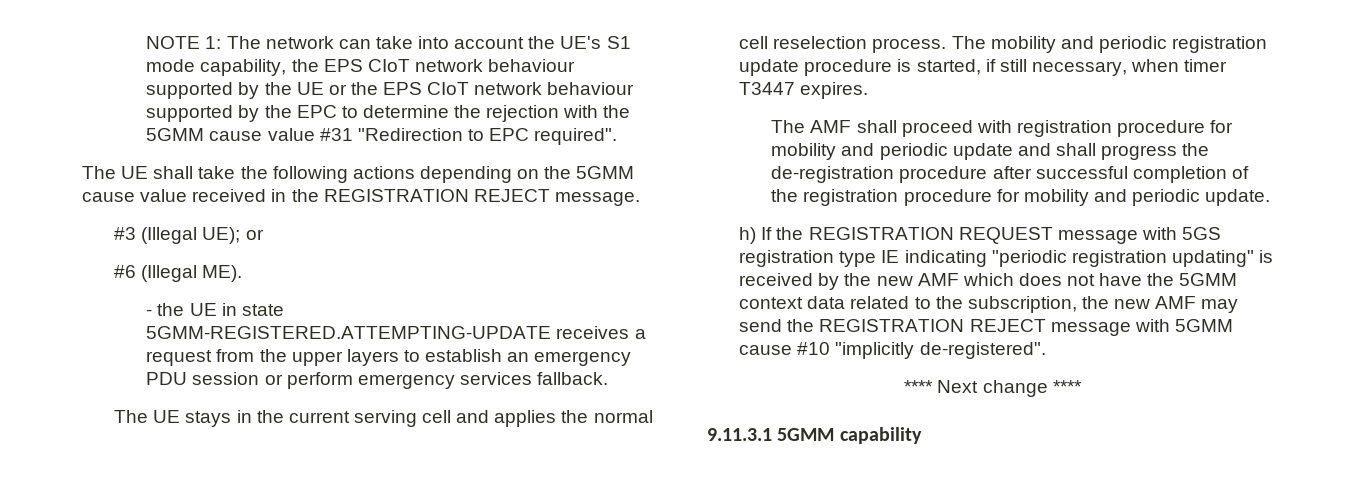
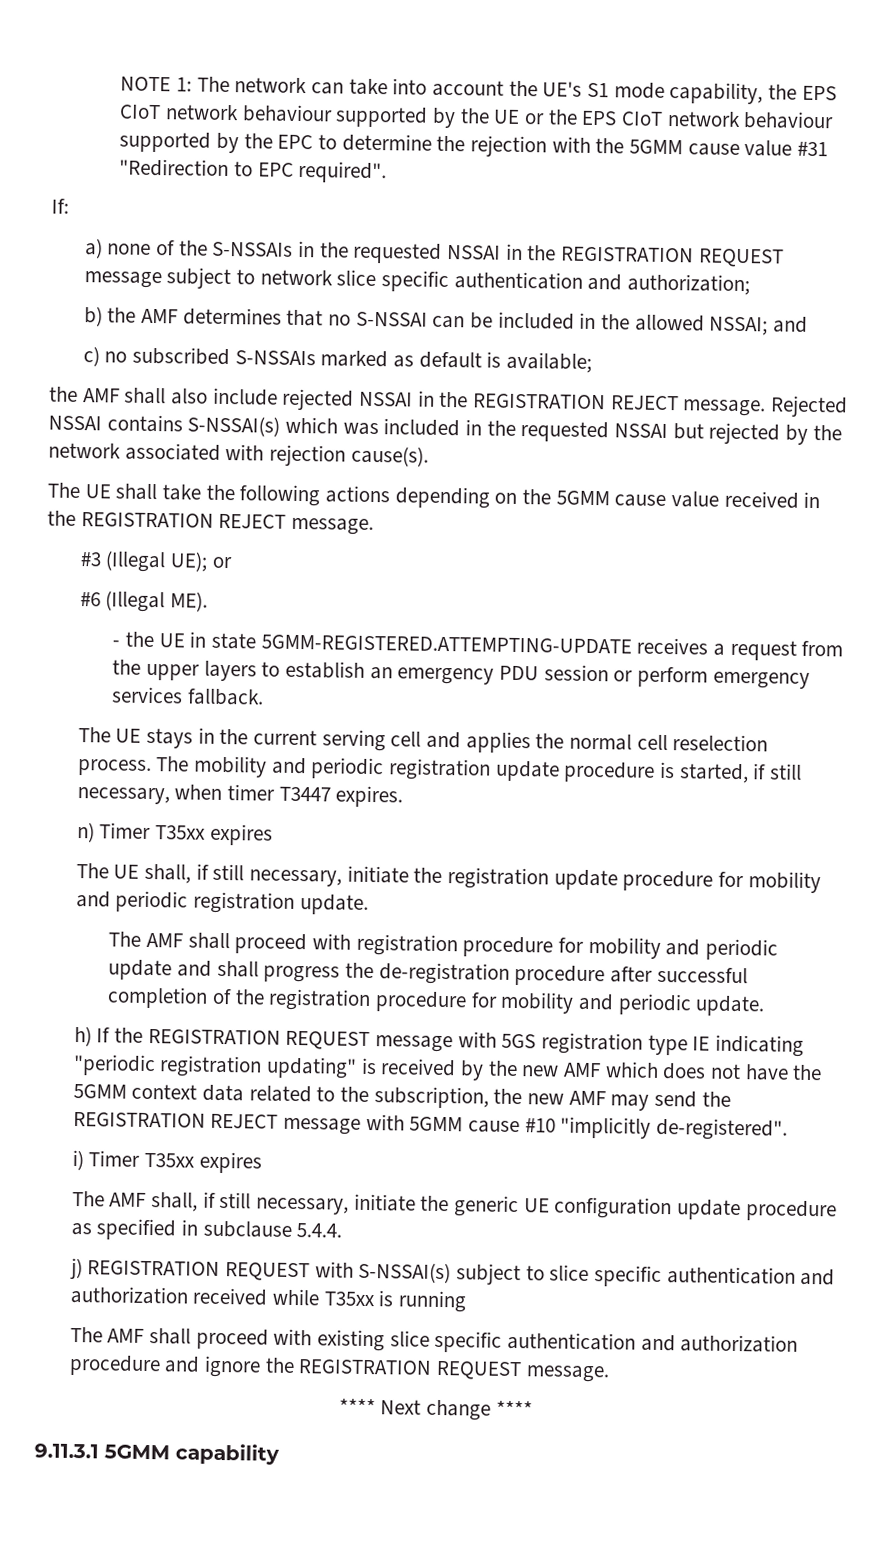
(618, 136) none -> [51,198,69,214] [84,238,784,268] [83,267,750,296] [83,306,808,336] [82,346,592,373] [49,386,849,418] [48,414,842,445] [48,442,429,467] // If: // a) none of the S-NSSAIs in the requested NSSAI in the REGISTRATION REQUEST message subject to network slice specific authentication and authorization; // b) the AMF determines that no S-NSSAI can be included in the allowed NSSAI; and // c) no subscribed S-NSSAIs marked as default is available; // the AMF shall also include rejected NSSAI in the REGISTRATION REJECT message. Rejected NSSAI contains S-NSSAI(s) which was included in the requested NSSAI but rejected by the network associated with rejection cause(s).
(869, 90) none -> [76,821,273,846] [75,862,821,894] [75,890,369,915] // n) Timer T35xx expires // The UE shall, if still necessary, initiate the registration update procedure for mobility and periodic registration update.
(1046, 350) none -> [71,1149,262,1174] [71,1190,837,1222] [70,1218,343,1241] [69,1257,836,1288] [69,1285,467,1313] [69,1326,799,1353] [68,1354,609,1383] // i) Timer T35xx expires // The AMF shall, if still necessary, initiate the generic UE configuration update procedure as specified in subclause 5.4.4. // j) REGISTRATION REQUEST with S-NSSAI(s) subject to slice specific authentication and authorization received while T35xx is running // The AMF shall proceed with existing slice specific authentication and authorization procedure and ignore the REGISTRATION REQUEST message.

